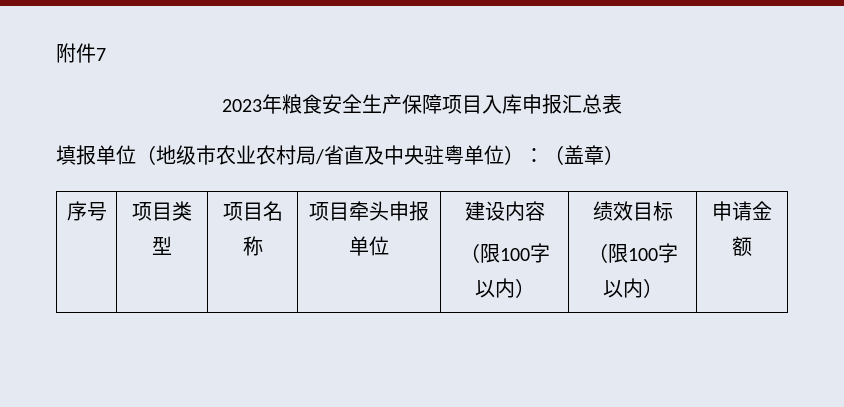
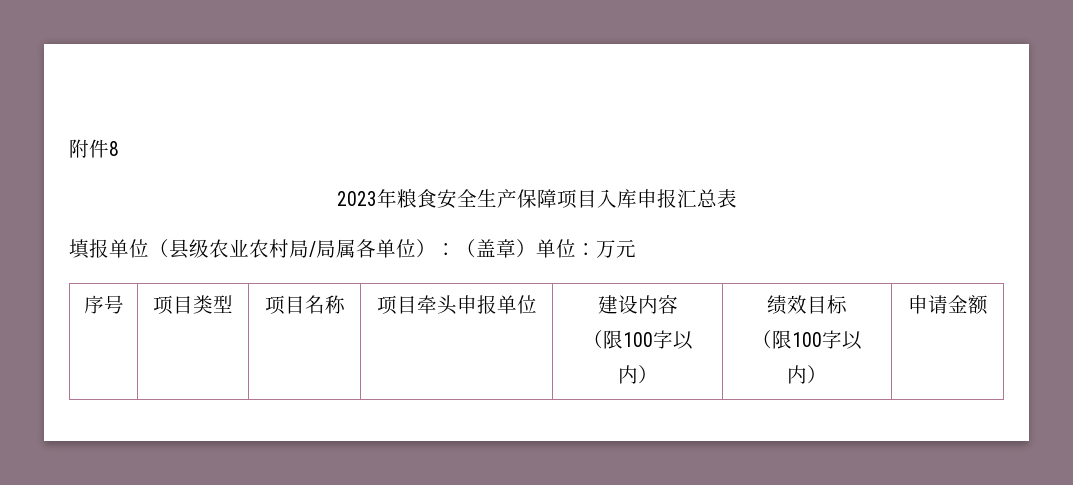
[96,48,106,61] 7 -> [109,141,119,156] 8
[156,145,216,165] 地级市 -> [169,239,209,259] 县级
[324,145,464,165] 省直及中央驻粤 -> [316,239,376,258] 局属各
(624, 155) none -> [536,239,636,258] 单位：万元

